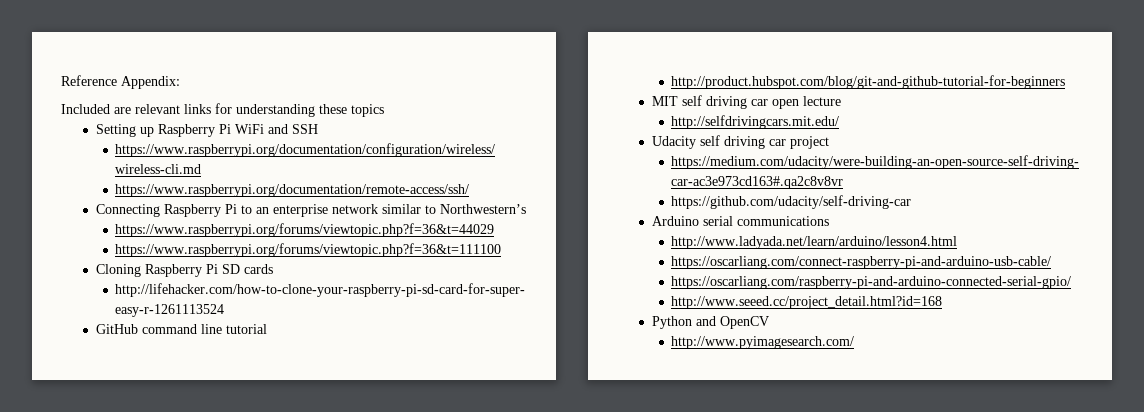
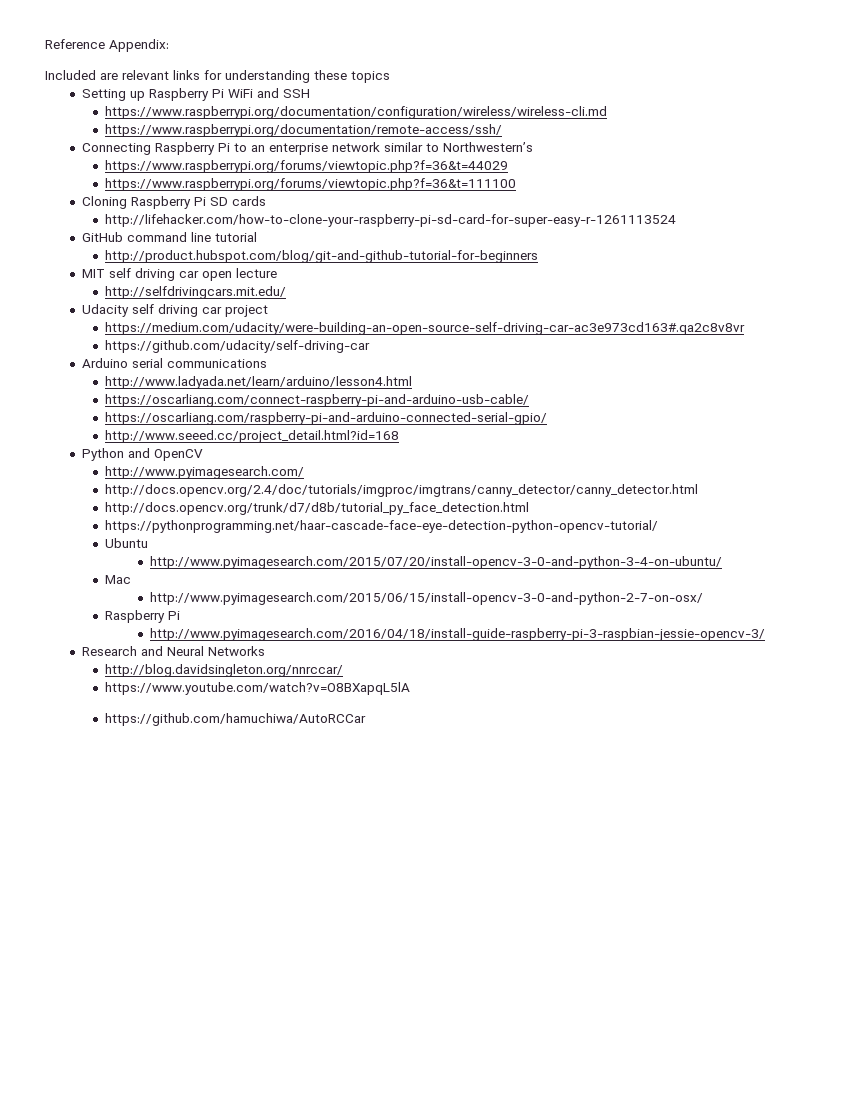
(855, 342) none -> [104,484,698,497] [104,502,529,515] [104,520,658,533] [104,538,148,548] [149,556,722,569] [104,575,131,584] [149,592,703,605] [104,610,180,623] [149,628,765,641] [82,646,266,656] [104,664,343,677] [104,682,410,695] [104,713,366,726] // http://docs.opencv.org/2.4/doc/tutorials/imgproc/imgtrans/canny_detector/canny_detector.html // http://docs.opencv.org/trunk/d7/d8b/tutorial_py_face_detection.html // https://pythonprogramming.net/haar-cascade-face-eye-detection-python-opencv-tutorial/ // Ubuntu // http://www.pyimagesearch.com/2015/07/20/install-opencv-3-0-and-python-3-4-on-ubuntu/ // Mac // http://www.pyimagesearch.com/2015/06/15/install-opencv-3-0-and-python-2-7-on-osx/ // Raspberry Pi // http://www.pyimagesearch.com/2016/04/18/install-guide-raspberry-pi-3-raspbian-jessie-opencv-3/ // Research and Neural Networks // http://blog.davidsingleton.org/nnrccar/ // https://www.youtube.com/watch?v=O8BXapqL5lA // https://github.com/hamuchiwa/AutoRCCar

